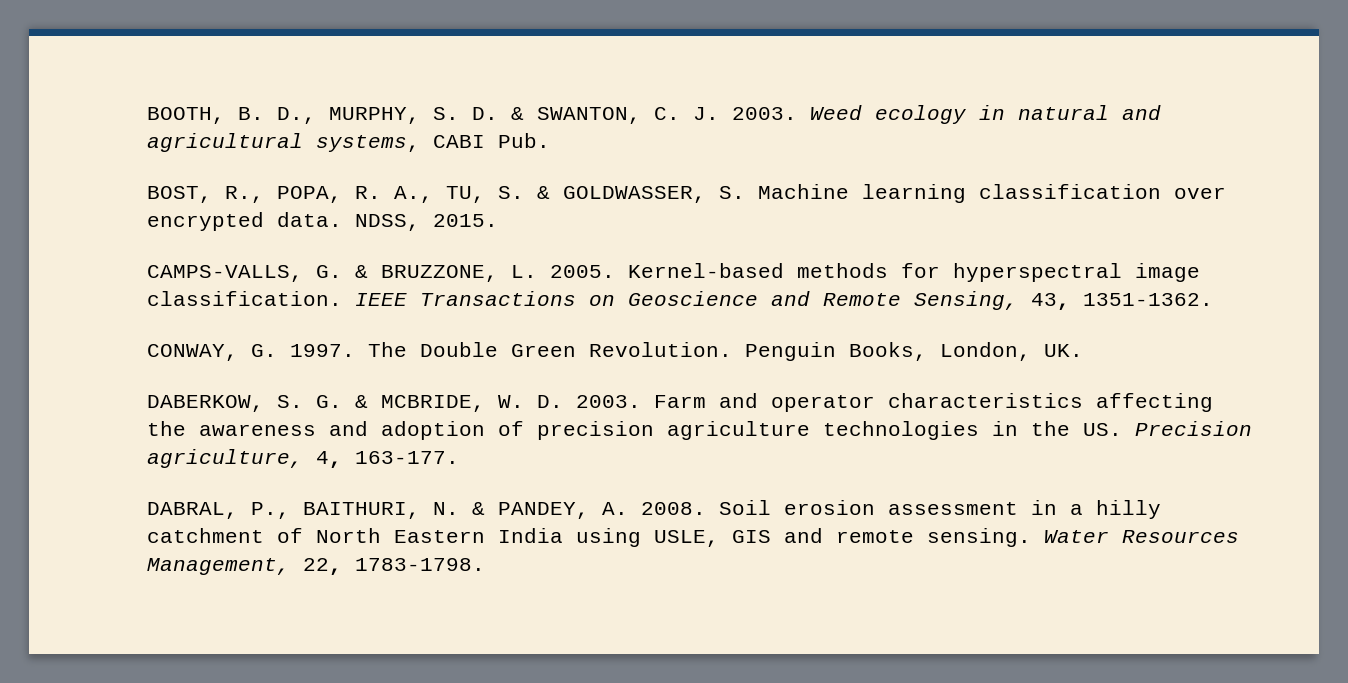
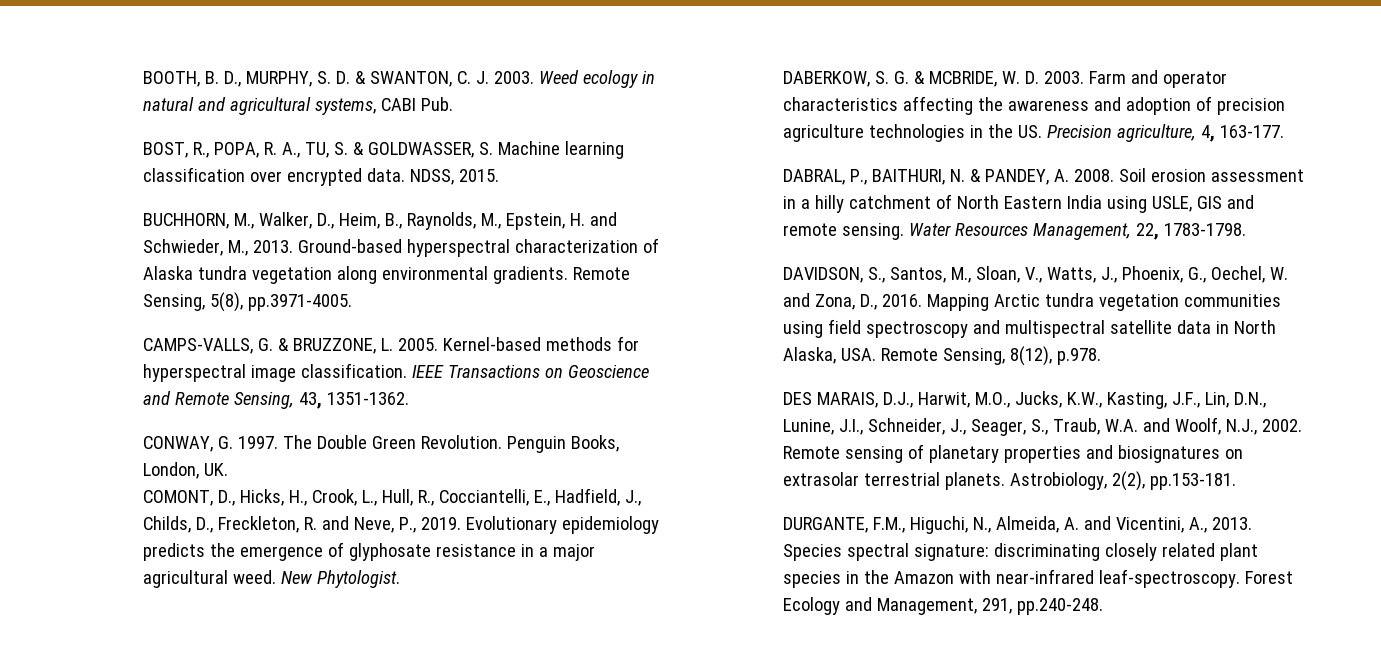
(498, 220) none -> [142,212,617,230] [142,238,659,257] [142,266,630,284] [142,292,352,312] // BUCHHORN, M., Walker, D., Heim, B., Raynolds, M., Epstein, H. and Schwieder, M., 2013. Ground-based hyperspectral characterization of Alaska tundra vegetation along environmental gradients. Remote Sensing, 5(8), pp.3971-4005.
(1083, 350) none -> [142,488,641,506] [142,516,659,534] [142,542,595,561] [142,570,400,588] // COMONT, D., Hicks, H., Crook, L., Hull, R., Cocciantelli, E., Hadfield, J., Childs, D., Freckleton, R. and Neve, P., 2019. Evolutionary epidemiology predicts the emergence of glyphosate resistance in a major agricultural weed. New Phytologist.
(485, 564) none -> [782,266,1288,283] [782,293,1281,311] [782,319,1276,338] [782,346,1101,366] [782,391,1266,409] [782,417,1302,436] [782,444,1243,463] [782,471,1236,491] [782,516,1252,534] [782,543,1258,561] [782,569,1293,588] [782,597,1103,615] // DAVIDSON, S., Santos, M., Sloan, V., Watts, J., Phoenix, G., Oechel, W. and Zona, D., 2016. Mapping Arctic tundra vegetation communities using field spectroscopy and multispectral satellite data in North Alaska, USA. Remote Sensing, 8(12), p.978. // DES MARAIS, D.J., Harwit, M.O., Jucks, K.W., Kasting, J.F., Lin, D.N., Lunine, J.I., Schneider, J., Seager, S., Traub, W.A. and Woolf, N.J., 2002. Remote sensing of planetary properties and biosignatures on extrasolar terrestrial planets. Astrobiology, 2(2), pp.153-181. // DURGANTE, F.M., Higuchi, N., Almeida, A. and Vicentini, A., 2013. Species spectral signature: discriminating closely related plant species in the Amazon with near-infrared leaf-spectroscopy. Forest Ecology and Management, 291, pp.240-248.

